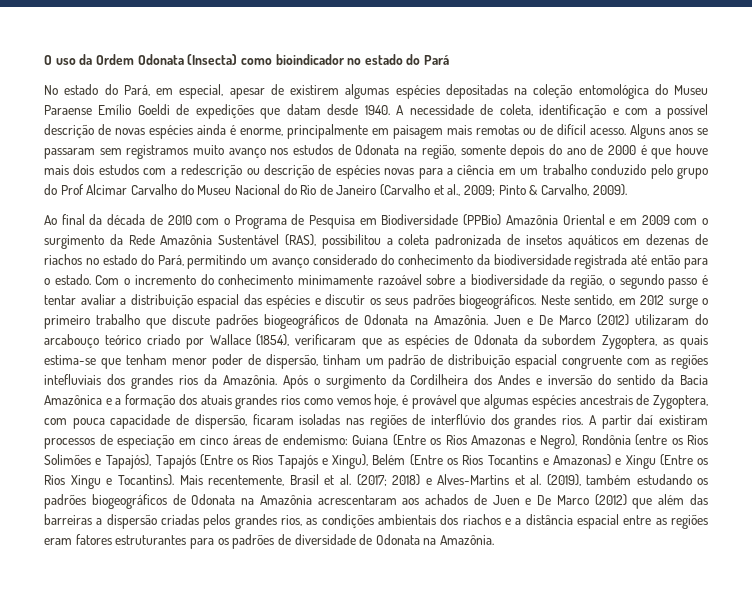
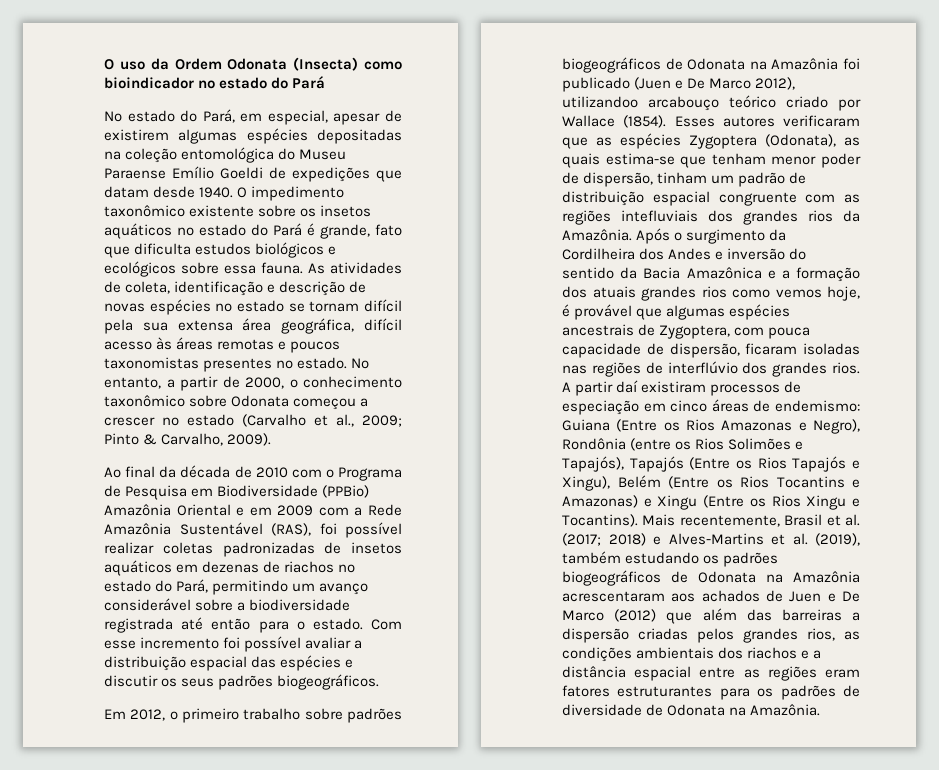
[396,104,474,115] A necessidade -> [237,186,345,201] [104,205,372,217] [104,223,402,239] [104,242,337,258] [104,261,402,277] O impedimento taxonômico existente sobre os insetos aquáticos no estado do Pará é grande, fato que dificulta estudos biológicos e ecológicos sobre essa fauna. As atividades
[625,104,709,119] com a possível -> (276, 288) none
[197,124,708,139] [44,144,709,159] [44,164,709,179] [44,184,377,195] ainda é enorme, principalmente em paisagem mais remotas ou de difícil acesso. Alguns anos se passaram sem registramos muito avanço nos estudos de Odonata na região, somente depois do ano de 2000 é que houve mais dois estudos com a redescrição ou descrição de espécies novas para a ciência em um trabalho conduzido pelo grupo do Prof Alcimar Carvalho do Museu Nacional do Rio de Janeiro -> [215,299,402,312] [104,318,402,334] [104,337,341,353] [104,357,370,372] [104,376,402,391] [104,395,369,410] [104,414,234,426] no estado se tornam difícil pela sua extensa área geográfica, difícil acesso às áreas remotas e poucos taxonomistas presentes no estado. No entanto, a partir de 2000, o conhecimento taxonômico sobre Odonata começou a crescer no estado
[702,218,709,225] [44,234,123,249] o surgimento da -> [354,507,363,516] a
[321,234,502,249] possibilitou a coleta padronizada -> [319,522,402,538] [104,542,315,557] foi possível realizar coletas padronizadas
[313,254,490,265] considerado do conhecimento da -> [104,598,246,611] considerável sobre a
[124,274,709,289] [44,295,76,305] o incremento do conhecimento minimamente razoável sobre a biodiversidade da região, o segundo passo é tentar -> [104,636,302,652] esse incremento foi possível
[540,294,698,309] Neste sentido, em 2012 surge -> [104,709,166,721] // Em 2012,
[146,314,708,329] que discute padrões biogeográficos de Odonata na Amazônia. Juen e De Marco (2012) utilizaram do -> [304,708,402,723] [562,57,860,73] [562,77,796,92] [562,96,638,108] sobre padrões biogeográficos de Odonata na Amazônia foi publicado (Juen e De Marco 2012), utilizandoo
[256,334,290,346] (1854), -> [623,115,775,128] (1854). Esses autores
[454,334,658,349] de Odonata da subordem Zygoptera, -> [689,134,836,149] Zygoptera (Odonata),

